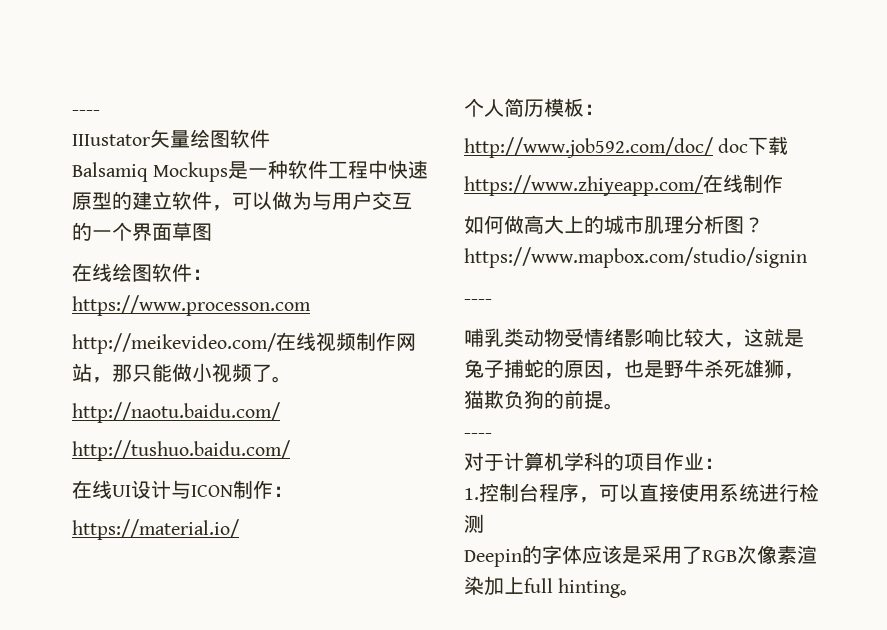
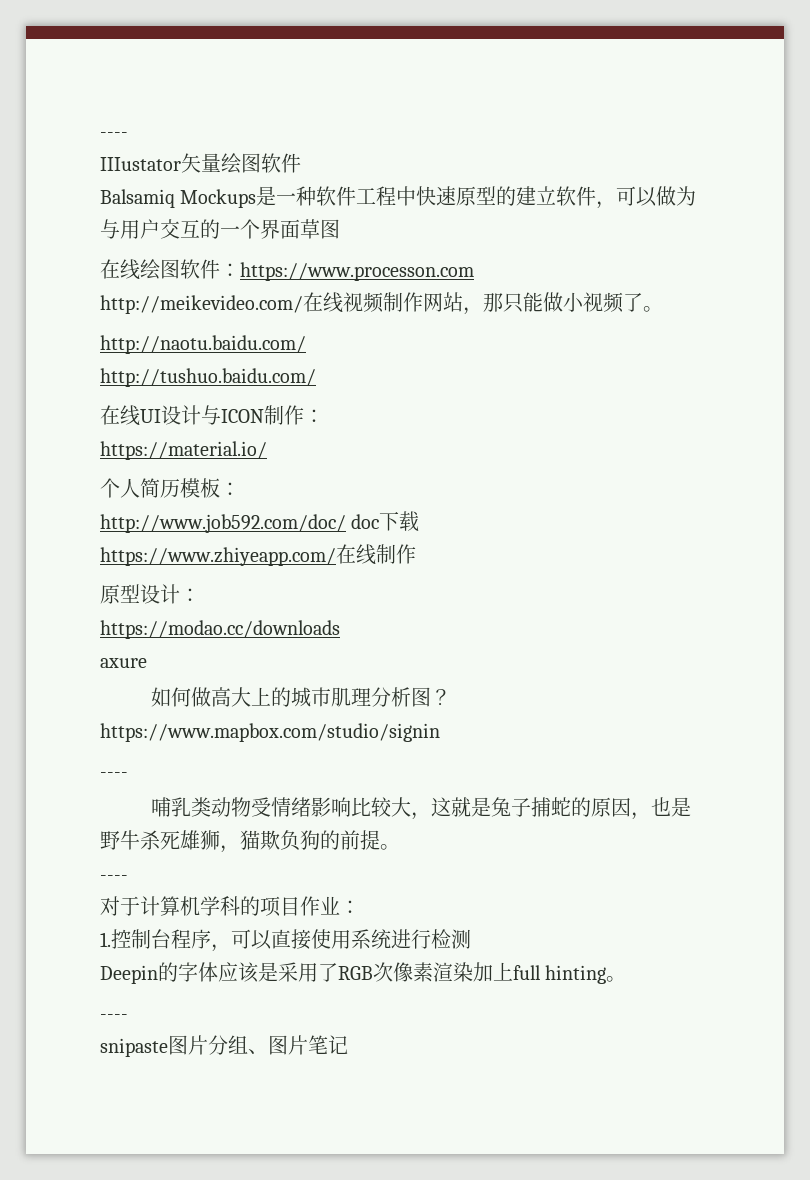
(783, 183) none -> [100,584,200,604] [100,620,340,639] [100,658,147,668] // 原型设计： // https://modao.cc/downloads // axure
(641, 592) none -> [100,1014,128,1020] [100,1035,348,1057] // ---- // snipaste图片分组、图片笔记

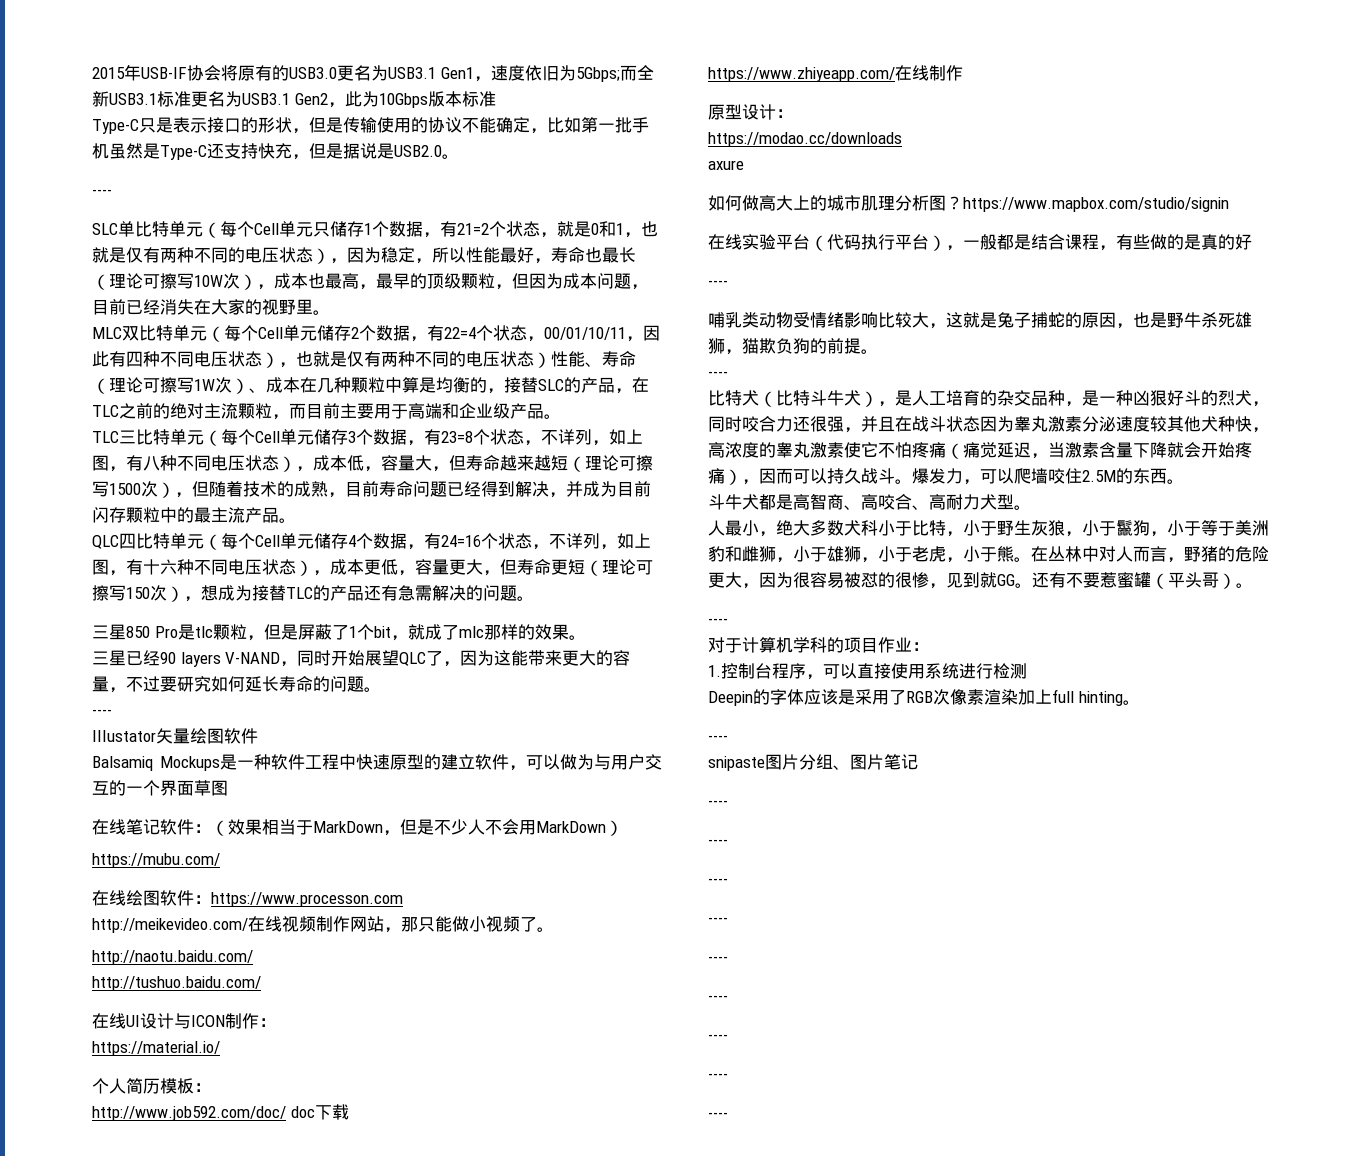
(100, 135) none -> [92,64,654,82] [92,91,496,108] [92,117,649,134] [92,143,459,160] [92,189,112,196] [92,221,658,238] [92,247,636,264] [92,273,648,290] [92,299,330,315] [92,325,660,342] [92,351,636,368] [92,377,649,394] [92,403,561,420] [92,429,643,446] [92,455,653,472] [92,481,651,498] [92,507,296,523] [92,533,651,550] [92,559,653,576] [92,585,534,602] [92,624,586,641] [92,650,631,667] [92,676,381,693] 2015年USB-IF协会将原有的USB3.0更名为USB3.1 Gen1，速度依旧为5Gbps;而全新USB3.1标准更名为USB3.1 Gen2，此为10Gbps版本标准 // Type-C只是表示接口的形状，但是传输使用的协议不能确定，比如第一批手机虽然是Type-C还支持快充，但是据说是USB2.0。 // ---- // SLC单比特单元（每个Cell单元只储存1个数据，有21=2个状态，就是0和1，也就是仅有两种不同的电压状态），因为稳定，所以性能最好，寿命也最长（理论可擦写10W次），成本也最高，最早的顶级颗粒，但因为成本问题，目前已经消失在大家的视野里。 // MLC双比特单元（每个Cell单元储存2个数据，有22=4个状态，00/01/10/11，因此有四种不同电压状态），也就是仅有两种不同的电压状态）性能、寿命（理论可擦写1W次）、成本在几种颗粒中算是均衡的，接替SLC的产品，在TLC之前的绝对主流颗粒，而目前主要用于高端和企业级产品。 // TLC三比特单元（每个Cell单元储存3个数据，有23=8个状态，不详列，如上图，有八种不同电压状态），成本低，容量大，但寿命越来越短（理论可擦写1500次），但随着技术的成熟，目前寿命问题已经得到解决，并成为目前闪存颗粒中的最主流产品。 // QLC四比特单元（每个Cell单元储存4个数据，有24=16个状态，不详列，如上图，有十六种不同电压状态），成本更低，容量更大，但寿命更短（理论可擦写150次），想成为接替TLC的产品还有急需解决的问题。 // 三星850 Pro是tlc颗粒，但是屏蔽了1个bit，就成了mlc那样的效果。 // 三星已经90 layers V-NAND，同时开始展望QLC了，因为这能带来更大的容量，不过要研究如何延长寿命的问题。 //
(340, 229) none -> [92,819,623,836] [92,853,220,868] // 在线笔记软件：（效果相当于MarkDown，但是不少人不会用MarkDown） // https://mubu.com/
(440, 732) none -> [708,234,1252,251] // 在线实验平台（代码执行平台），一般都是结合课程，有些做的是真的好
(128, 878) none -> [708,390,1269,407] [708,416,1269,433] [708,442,1252,459] [708,468,1184,485] [708,493,1031,510] [708,520,1269,537] [708,546,1269,563] [708,572,1253,589] [708,618,728,625] // 比特犬（比特斗牛犬），是人工培育的杂交品种，是一种凶狠好斗的烈犬，同时咬合力还很强，并且在战斗状态因为睾丸激素分泌速度较其他犬种快，高浓度的睾丸激素使它不怕疼痛（痛觉延迟，当激素含量下降就会开始疼痛），因而可以持久战斗。爆发力，可以爬墙咬住2.5M的东西。 // 斗牛犬都是高智商、高咬合、高耐力犬型。 // 人最小，绝大多数犬科小于比特，小于野生灰狼，小于鬣狗，小于等于美洲豹和雌狮，小于雄狮，小于老虎，小于熊。在丛林中对人而言，野猪的危险更大，因为很容易被怼的很惨，见到就GG。还有不要惹蜜罐（平头哥）。 // ----
(348, 1044) none -> [708,800,728,807] [708,839,728,846] [708,878,728,885] [708,917,728,924] [708,956,728,963] [708,995,728,1002] [708,1034,728,1041] [708,1073,728,1080] [708,1112,728,1119] // ---- // ---- // ---- // ---- // ---- // ---- // ---- // ---- // ----

